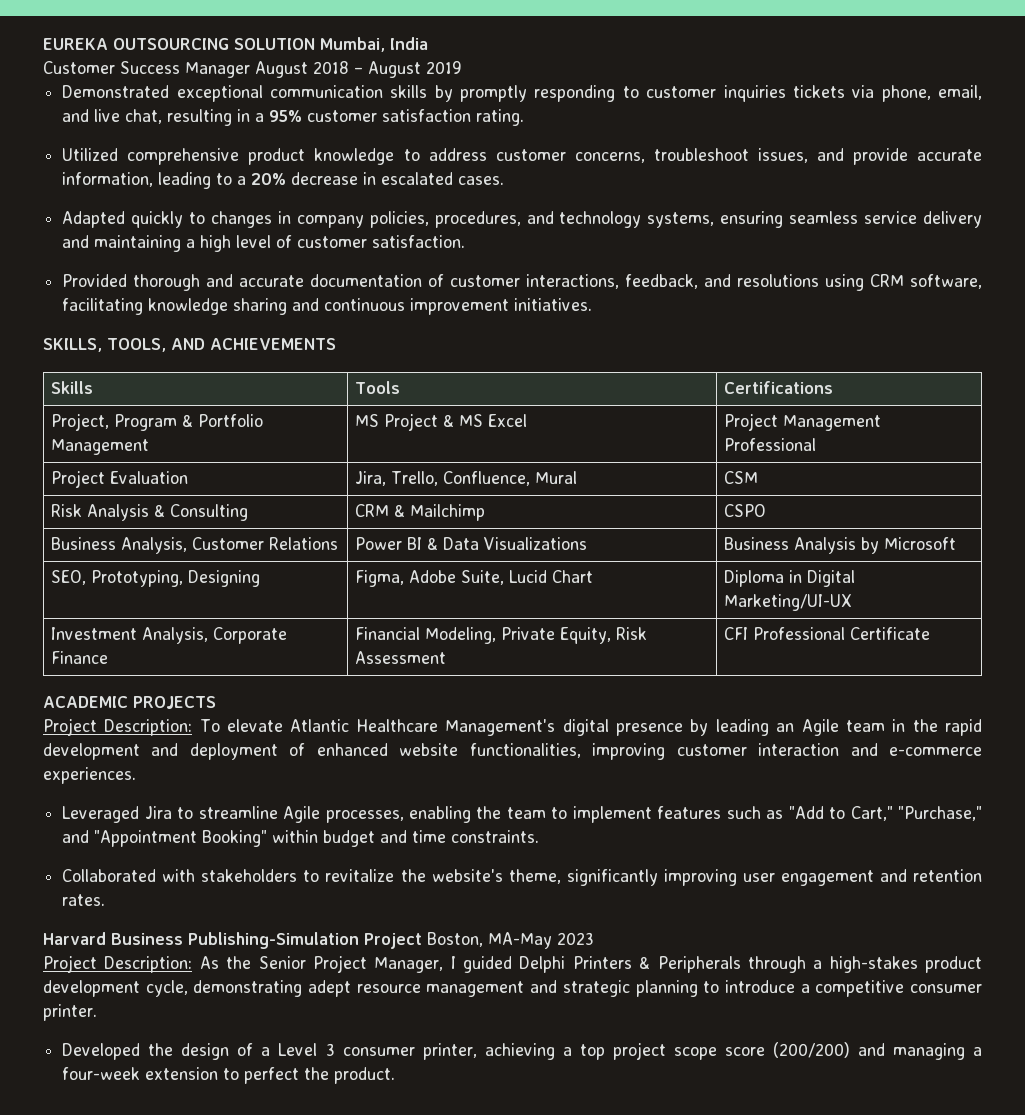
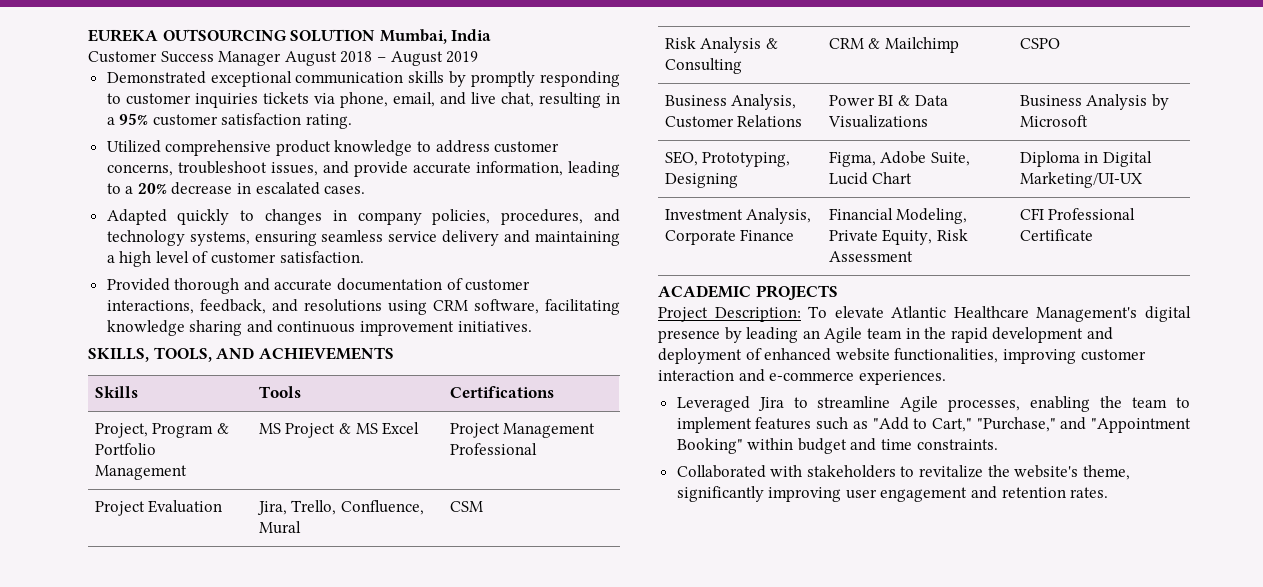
[43,932,594,949] [43,955,982,973] [43,980,983,997] [43,1004,97,1021] [62,1042,982,1060] [62,1067,396,1084] // Harvard Business Publishing-Simulation Project Boston, MA-May 2023 // Project Description: As the Senior Project Manager, I guided Delphi Printers & Peripherals through a high-stakes product development cycle, demonstrating adept resource management and strategic planning to introduce a competitive consumer printer. // Developed the design of a Level 3 consumer printer, achieving a top project scope score (200/200) and managing a four-week extension to perfect the product. -> (1109, 492) none

